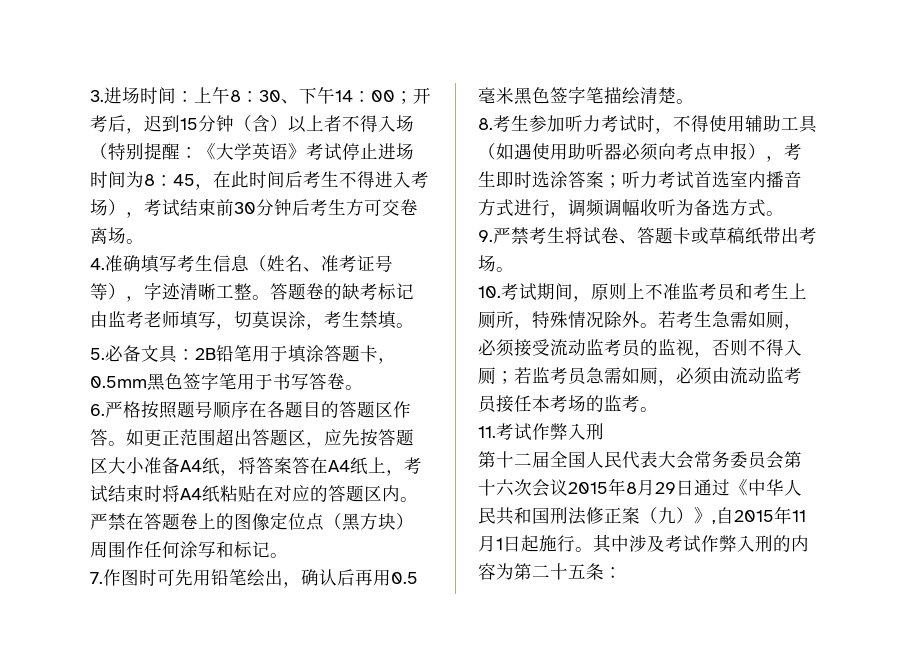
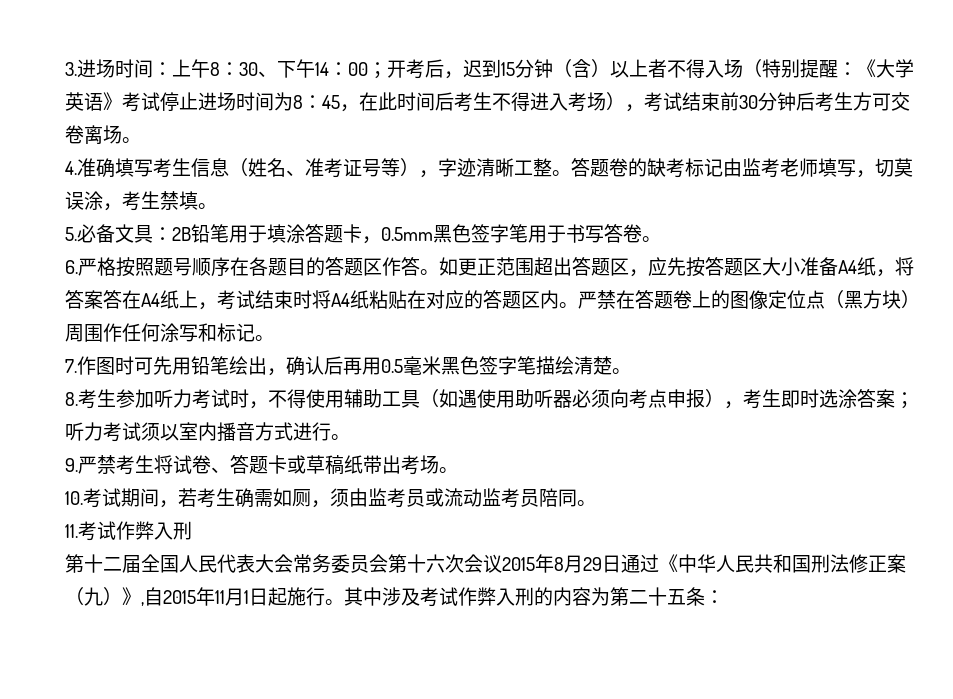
[694,171,730,188] 首选 -> [141,422,179,441] 须以
[550,199,766,218] ，调频调幅收听为备选方式 -> (331, 431) none
[591,283,807,301] [478,311,802,330] [478,339,802,358] [478,367,802,386] [478,395,640,413] 原则上不准监考员和考生上厕所，特殊情况除外。若考生急需如厕，必须接受流动监考员的监视，否则不得入厕；若监考员急需如厕，必须由流动监考员接任本考场的监考 -> [178,488,577,508] 若考生确需如厕，须由监考员或流动监考员陪同

